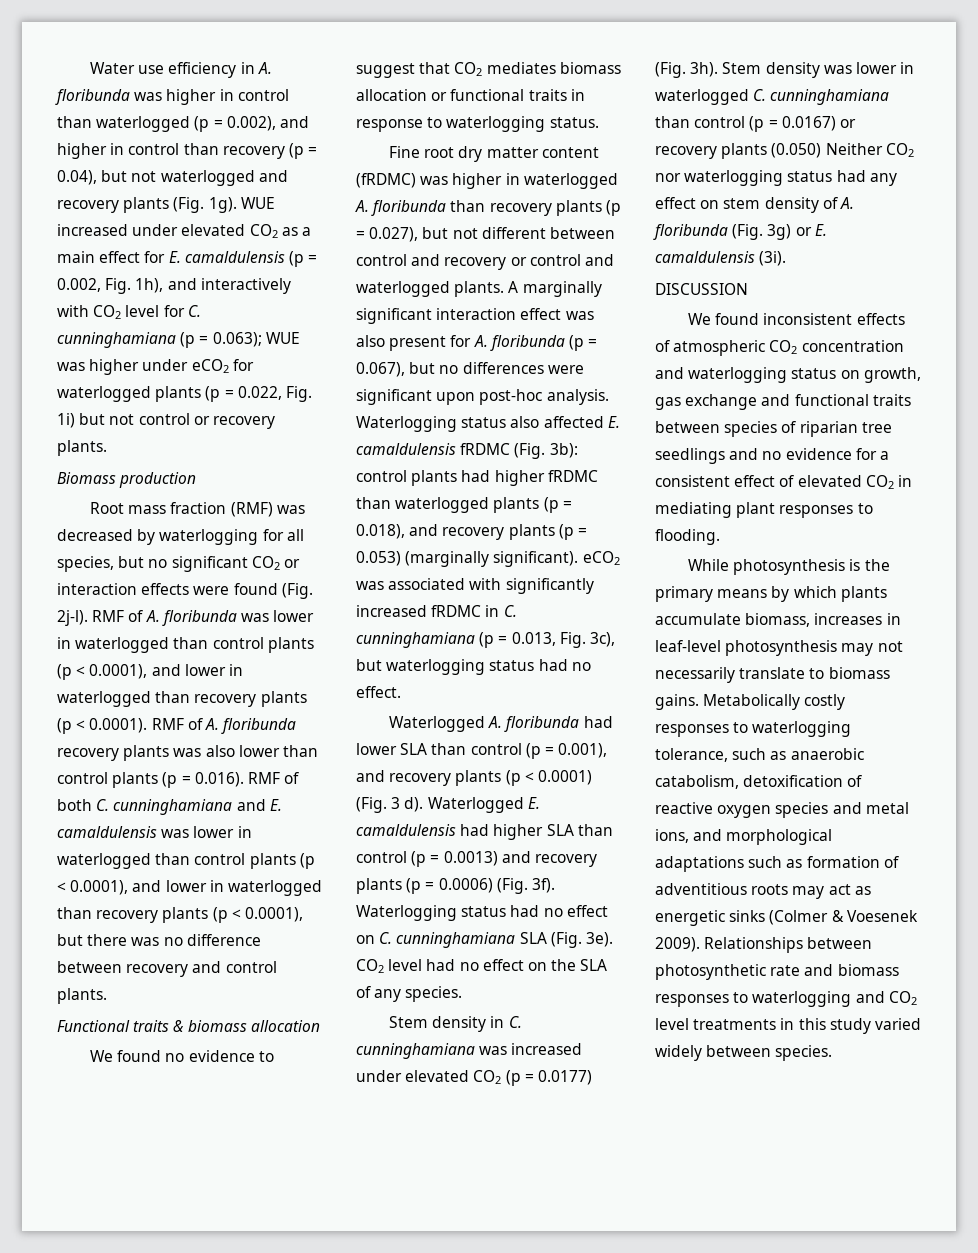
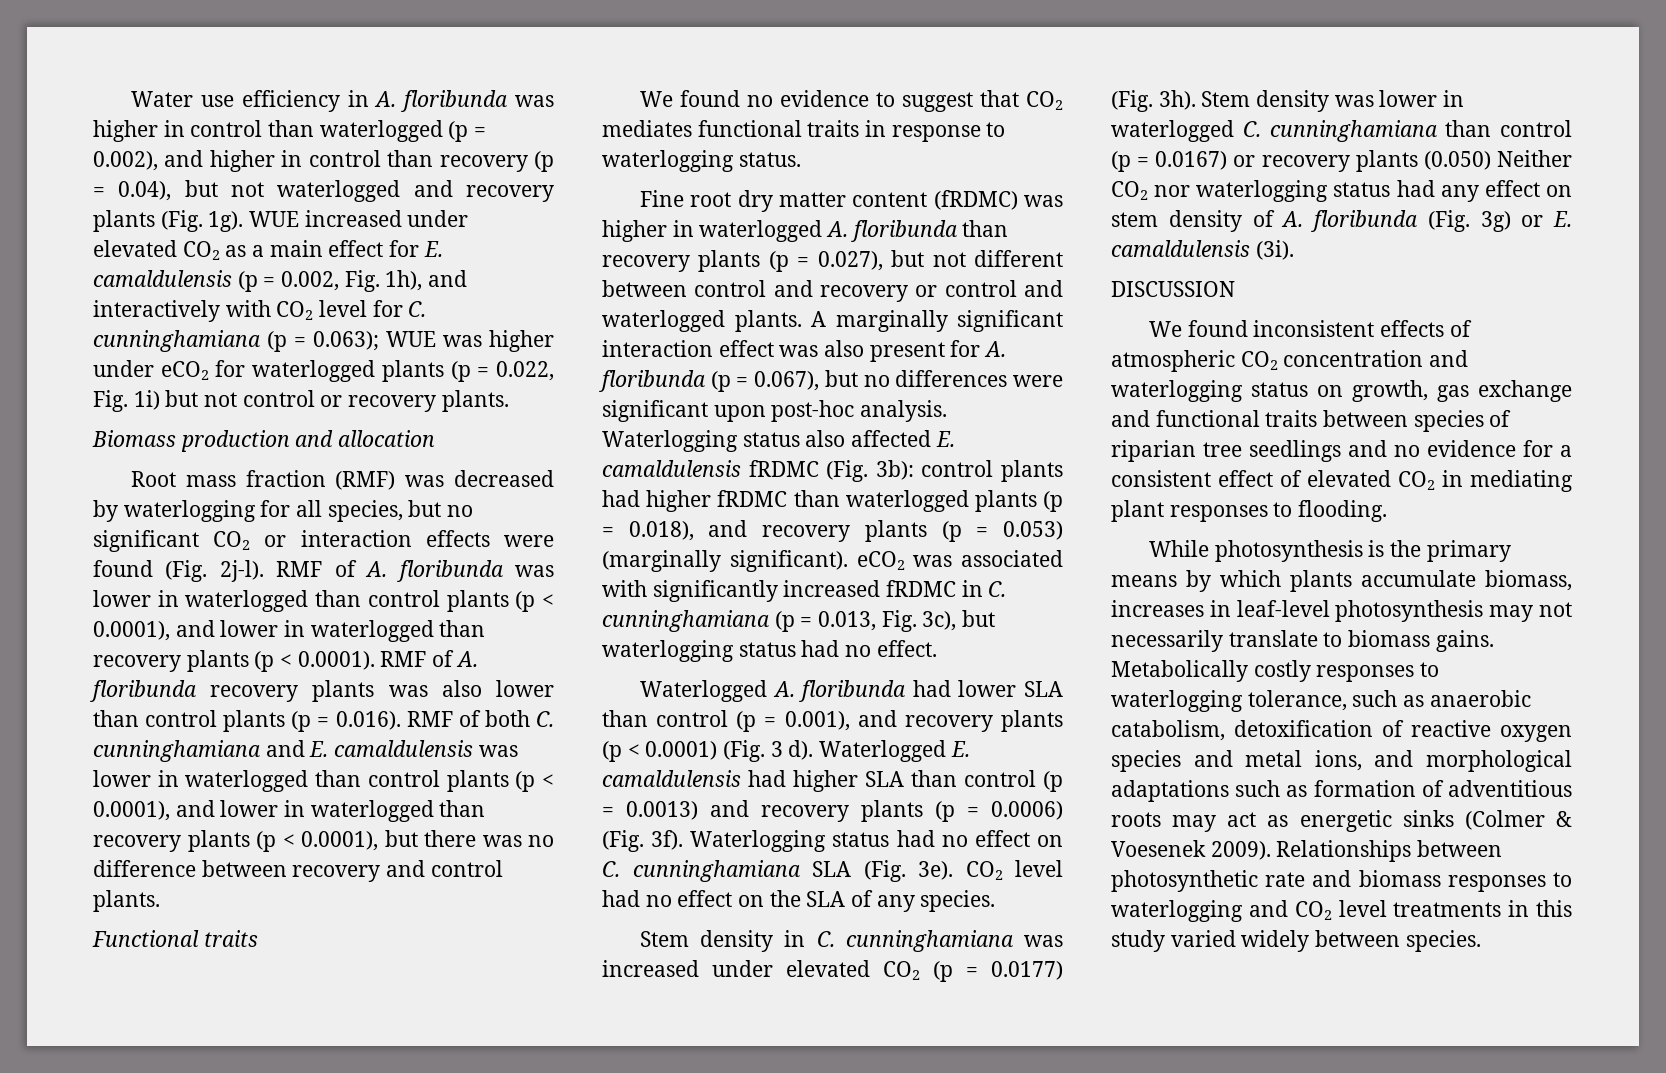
(197, 480) none -> [295,430,436,447] and allocation
[173,1020,320,1032] & biomass allocation -> (258, 938) none
[559,62,621,74] [356,89,448,101] biomass allocation or -> (692, 128) none

